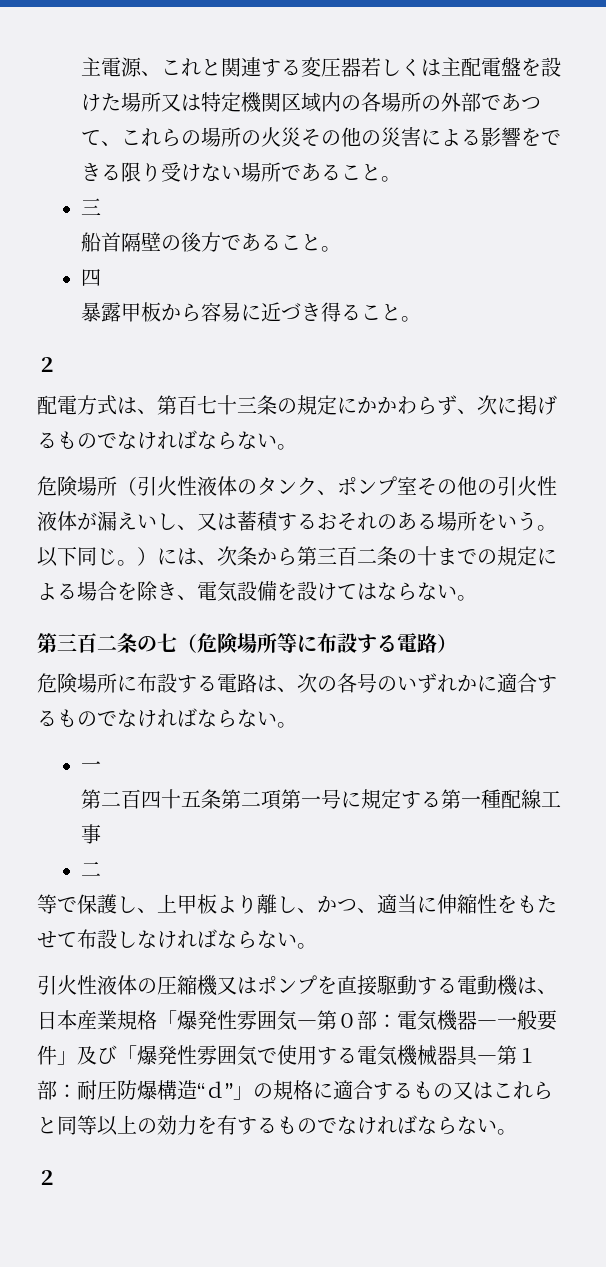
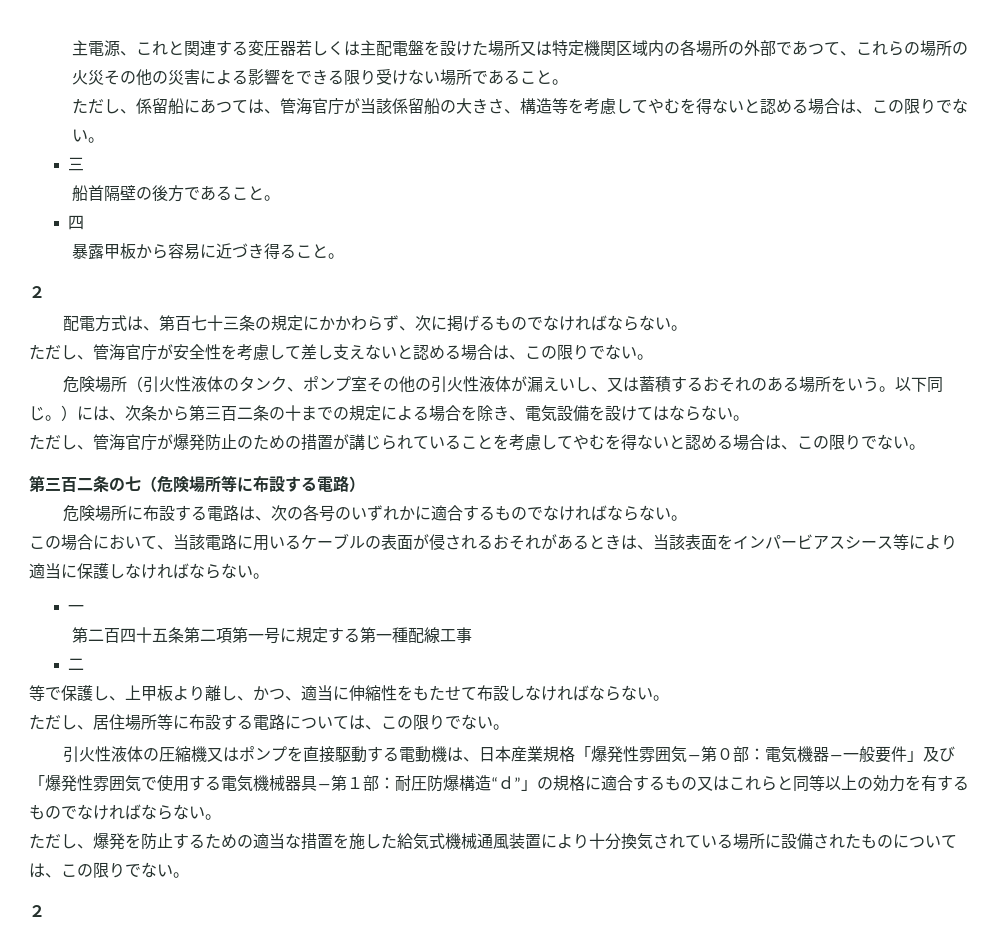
(402, 179) none -> [71,98,968,115] [71,129,104,143] // ただし、係留船にあつては、管海官庁が当該係留船の大きさ、構造等を考慮してやむを得ないと認める場合は、この限りでない。
(297, 447) none -> [29,344,653,361] // ただし、管海官庁が安全性を考慮して差し支えないと認める場合は、この限りでない。
(477, 598) none -> [29,434,925,451] // ただし、管海官庁が爆発防止のための措置が講じられていることを考慮してやむを得ないと認める場合は、この限りでない。
(297, 725) none -> [29,533,957,551] [29,563,269,579] // この場合において、当該電路に用いるケーブルの表面が侵されるおそれがあるときは、当該表面をインパービアスシース等により適当に保護しなければならない。
(317, 946) none -> [29,714,509,731] // ただし、居住場所等に布設する電路については、この限りでない。
(517, 1132) none -> [29,833,957,850] [29,862,189,878] // ただし、爆発を防止するための適当な措置を施した給気式機械通風装置により十分換気されている場所に設備されたものについては、この限りでない。

